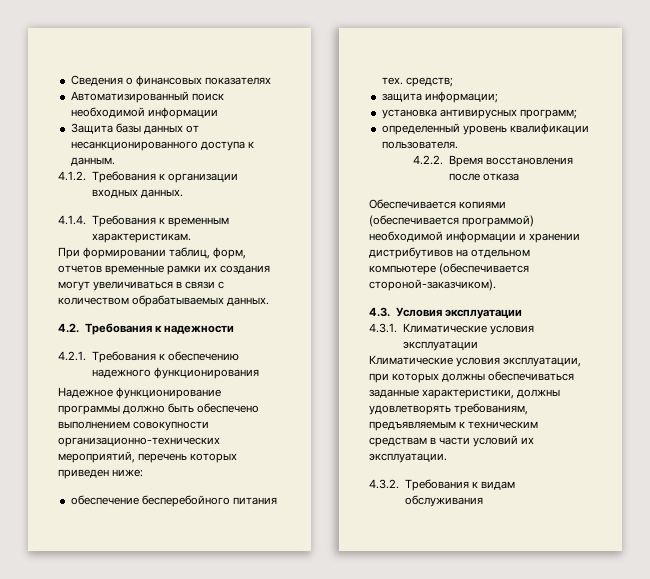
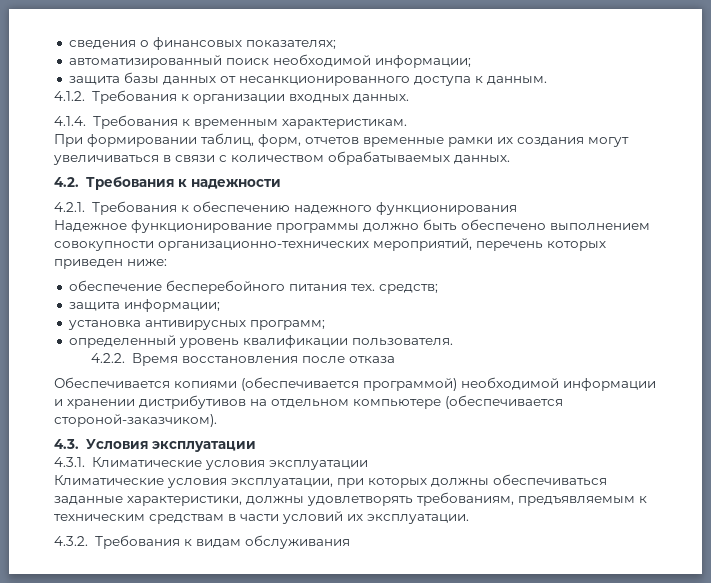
[70,75,123,86] Сведения -> [68,40,136,49] сведения
[204,77,271,85] [70,91,224,103] [70,107,218,119] [70,123,113,134] показателях // Автоматизированный поиск необходимой информации // Защита -> [245,40,336,49] [68,54,471,68] [68,76,120,85] показателях; // автоматизированный поиск необходимой информации; // защита

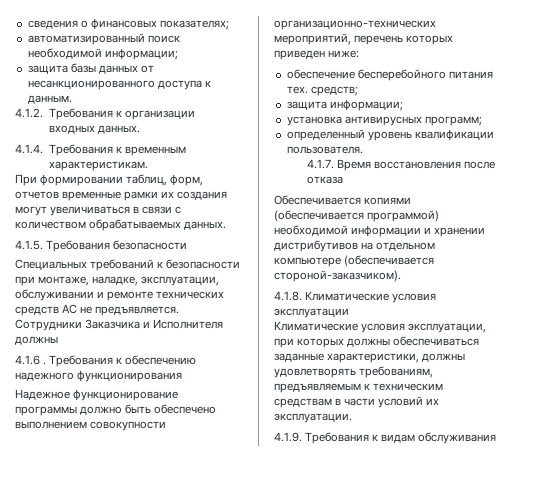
[54,176,281,190] [54,202,85,212] 4.2. Требования к надежности // 4.2.1. -> [15,240,188,252] [15,259,241,271] [15,276,220,286] [15,289,225,301] [15,304,180,316] [15,319,224,331] [15,336,58,345] [15,355,47,365] 4.1.5. Требования безопасности // Специальных требований к безопасности при монтаже, наладке, эксплуатации, обслуживании и ремонте технических средств АС не предъявляется. Сотрудники Заказчика и Исполнителя должны // 4.1.6 .
[90,353,125,363] 4.2.2. -> [306,159,334,169] 4.1.7.
[54,439,256,452] [54,457,85,467] 4.3. Условия эксплуатации // 4.3.1. -> [274,291,302,301] 4.1.8.
[54,536,88,546] 4.3.2. -> [274,432,302,442] 4.1.9.

